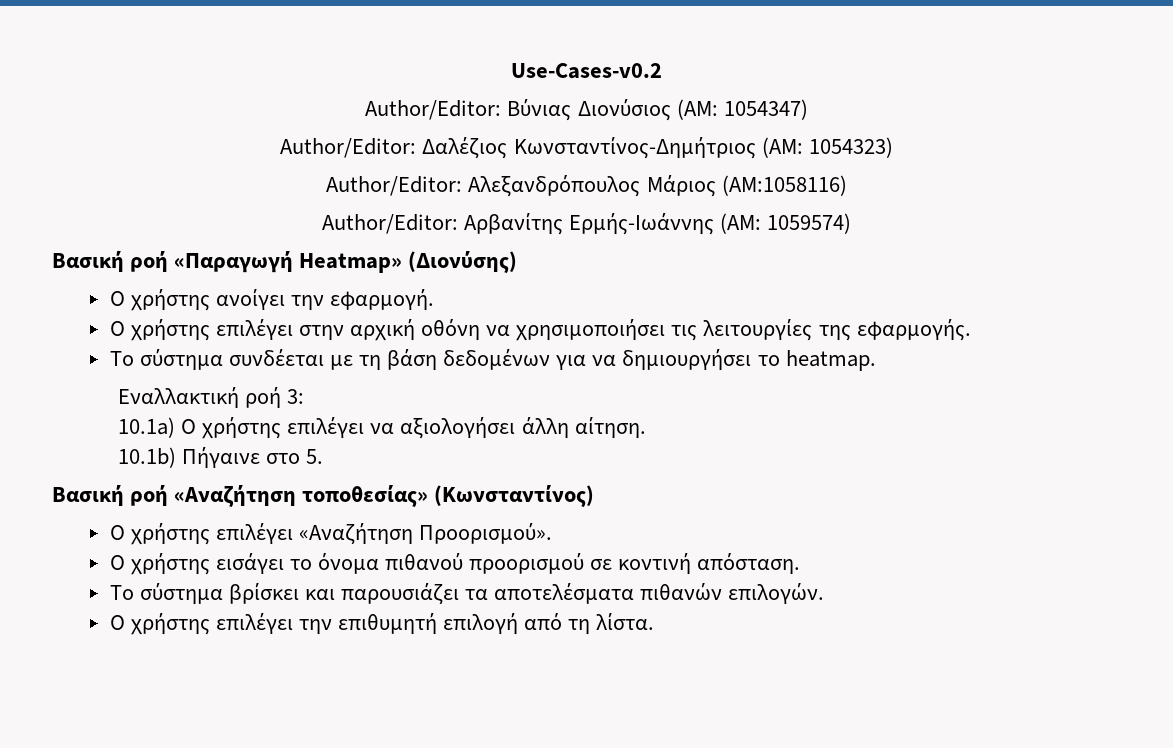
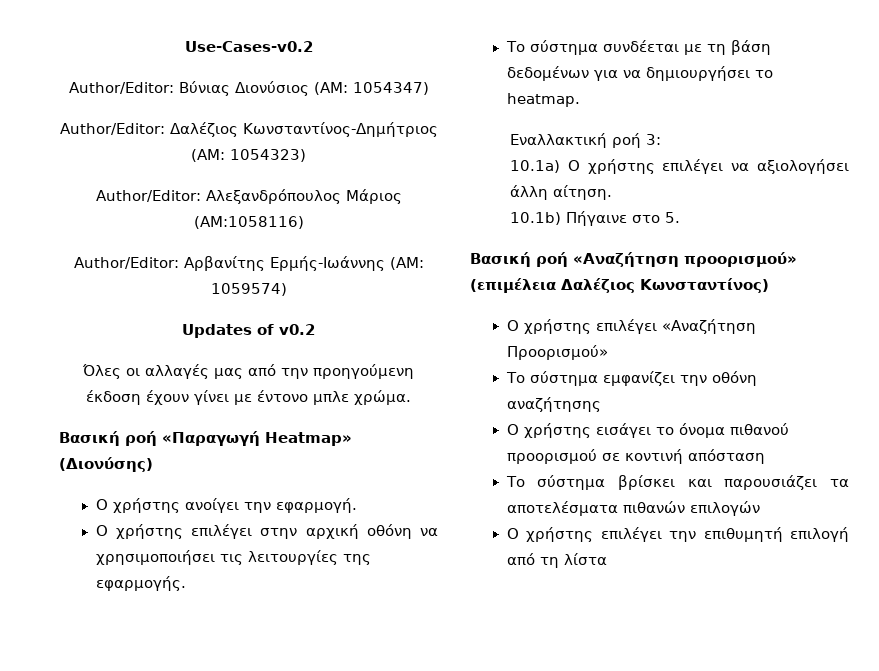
(852, 223) none -> [182,324,315,338] [82,364,414,379] [86,390,411,405] // Updates of v0.2 // Όλες οι αλλαγές μας από την προηγούμενη έκδοση έχουν γίνει με έντονο μπλε χρώμα.
[302,485,595,507] τοποθεσίας» (Κωνσταντίνος) -> [684,252,797,267] [470,278,769,293] προορισμού» (επιμέλεια Δαλέζιος Κωνσταντίνος)
[419,523,553,544] Προορισμού». -> [506,345,608,360] [505,371,757,386] [506,397,601,412] Προορισμού» // Το σύστημα εμφανίζει την οθόνη αναζήτησης
[697,553,801,575] απόσταση. -> [687,449,765,464] απόσταση
[728,583,825,605] επιλογών. -> [689,501,760,516] επιλογών
[596,613,655,630] λίστα. -> [563,553,607,565] λίστα

